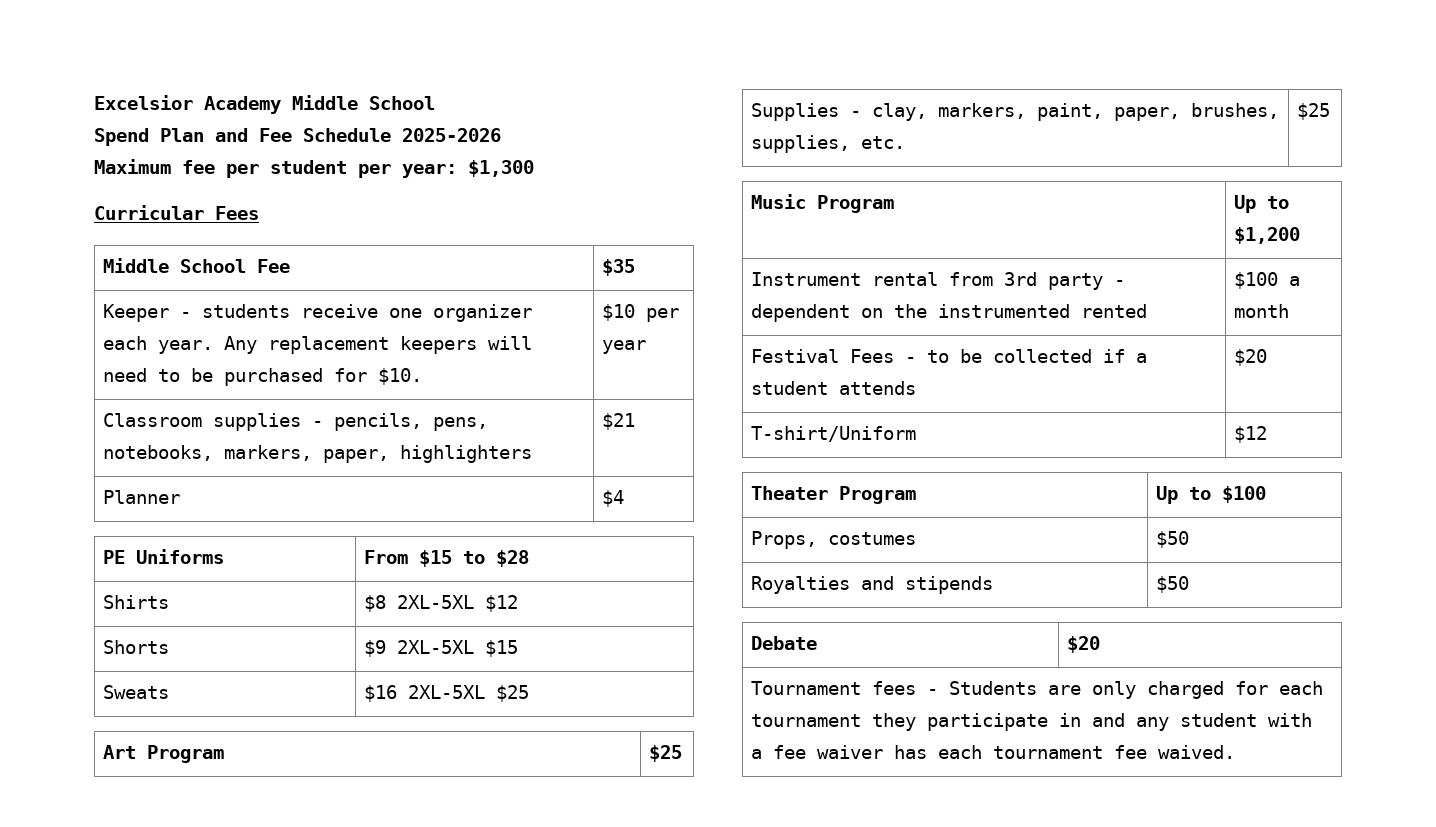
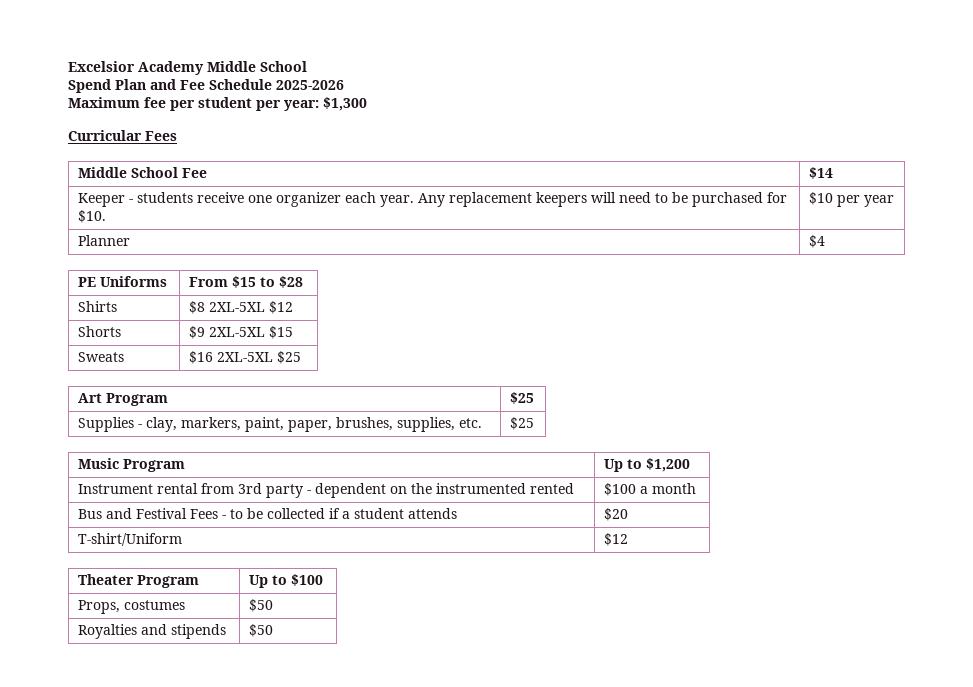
[602,259,636,276] $35 -> [809,167,834,179] $14
[103,413,489,431] [103,445,533,463] [602,413,636,430] // Classroom supplies - pencils, pens, notebooks, markers, paper, highlighters | $21 -> (895, 201) none
(1290, 311) none -> [78,508,133,519] Bus and
[751,636,818,650] [1067,636,1101,653] [751,681,1324,699] [751,713,1313,731] [751,745,1236,759] // Debate | $20 // Tournament fees - Students are only charged for each tournament they participate in and any student with a fee waiver has each tournament fee waived. -> (274, 630) none

